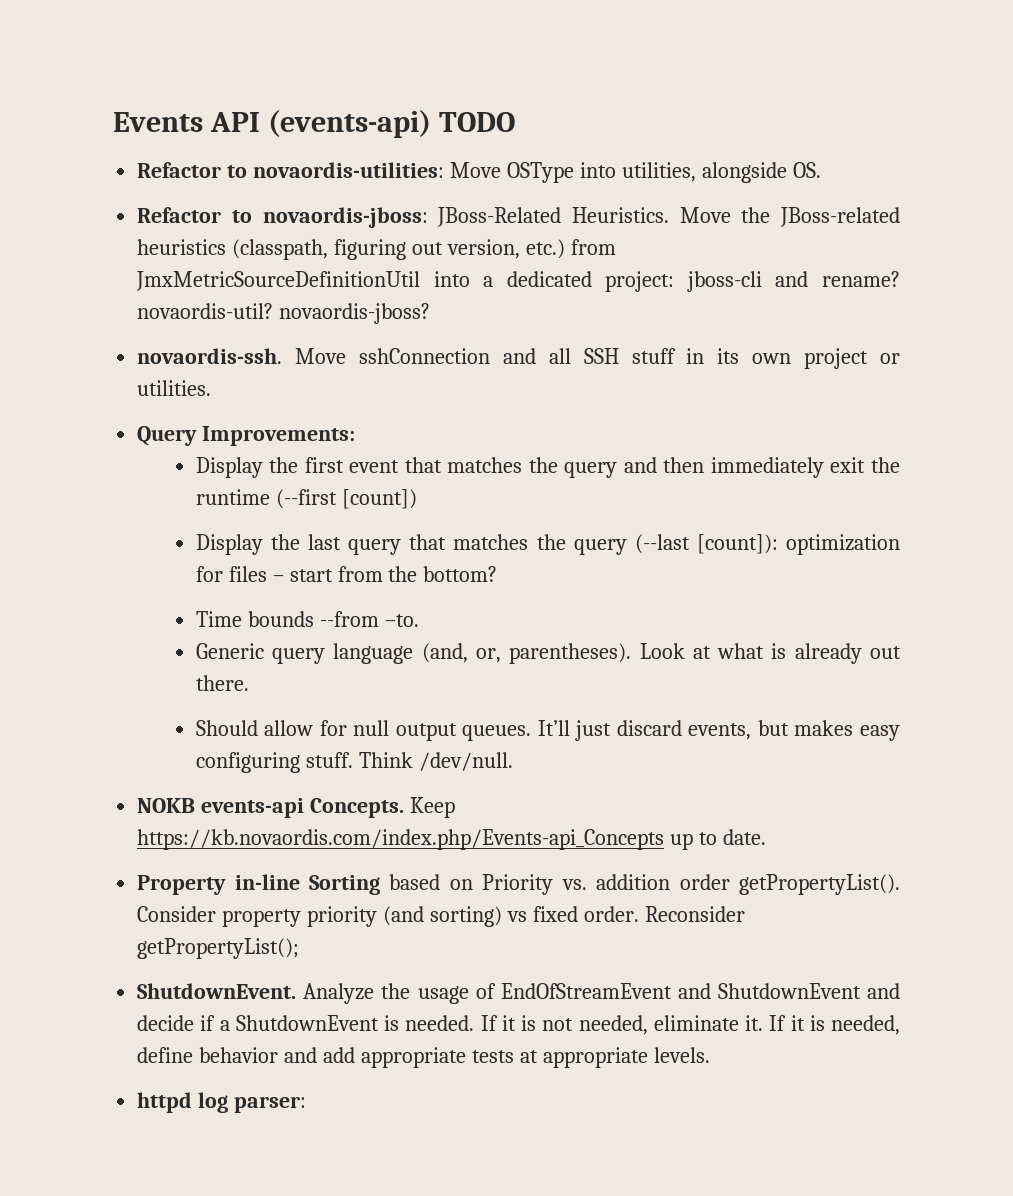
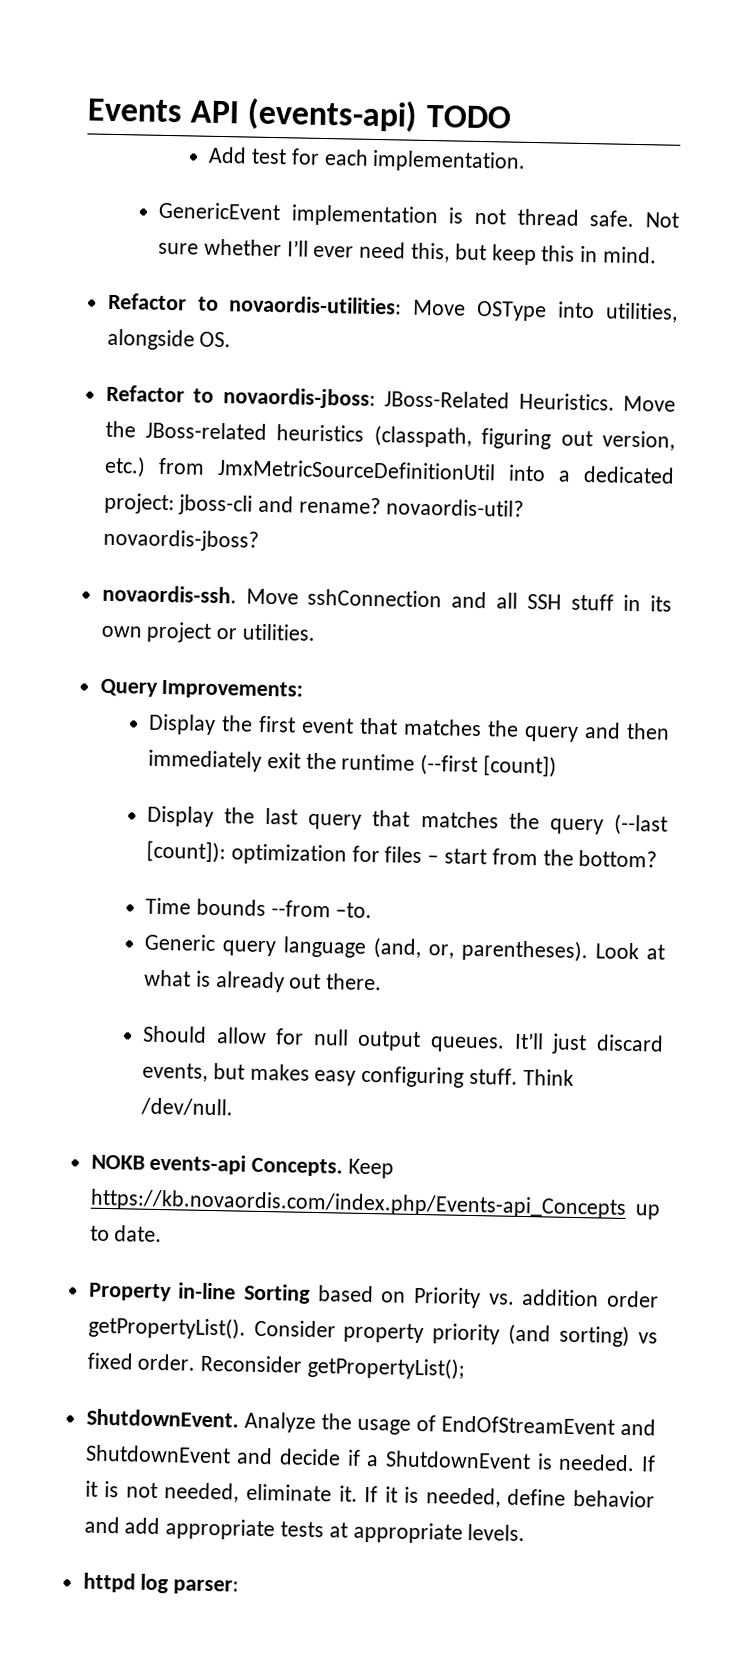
(516, 122) none -> [208,146,527,173] [157,201,680,228] [157,238,658,266] // Add test for each implementation. // GenericEvent implementation is not thread safe. Not sure whether I’ll ever need this, but keep this in mind.

